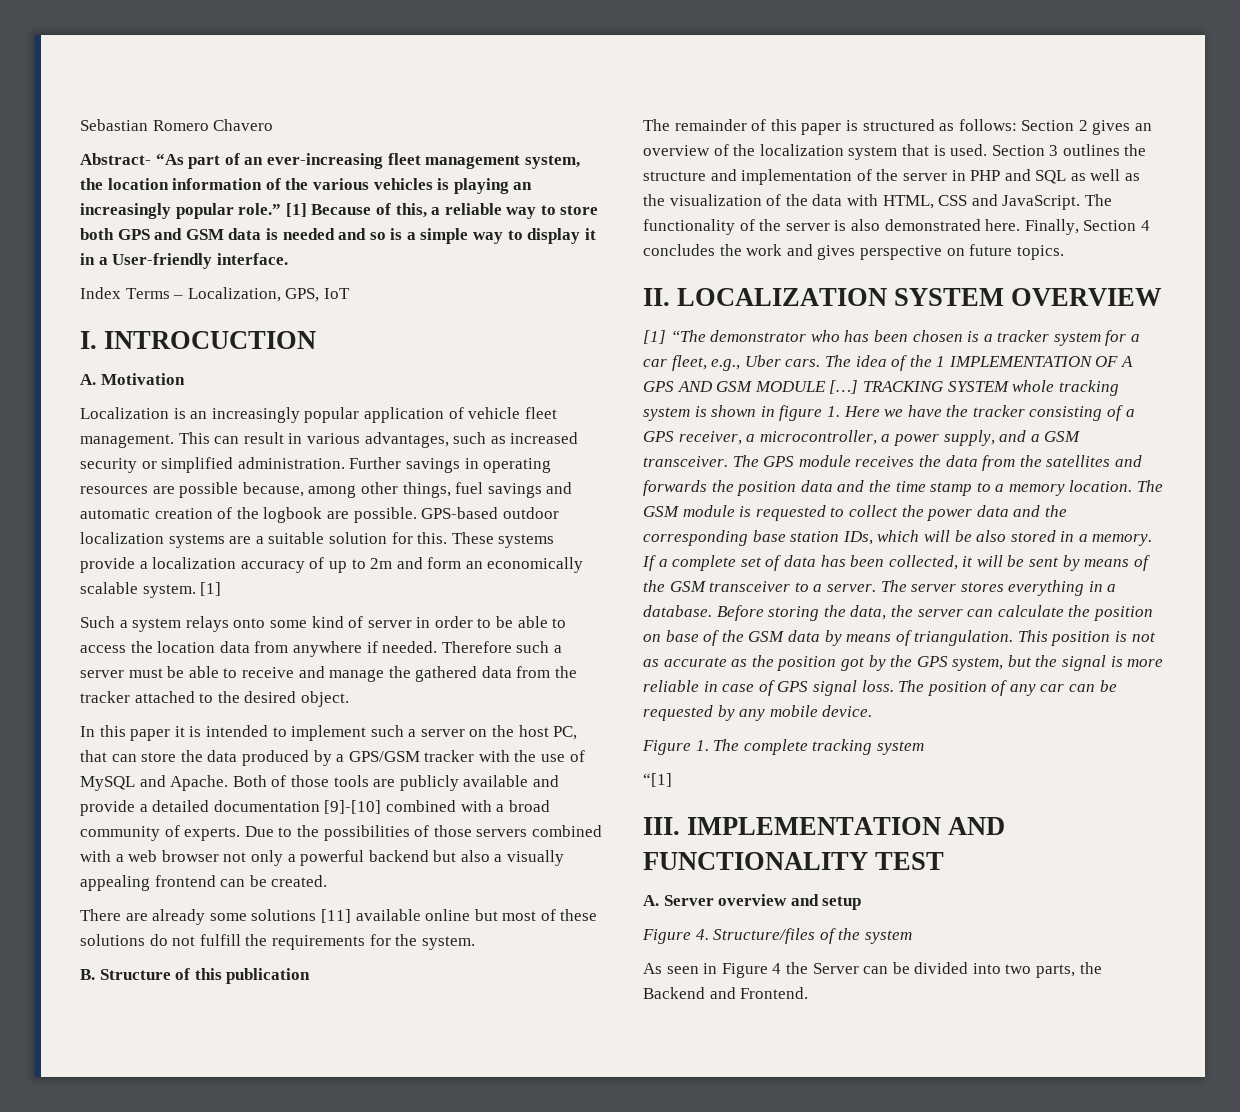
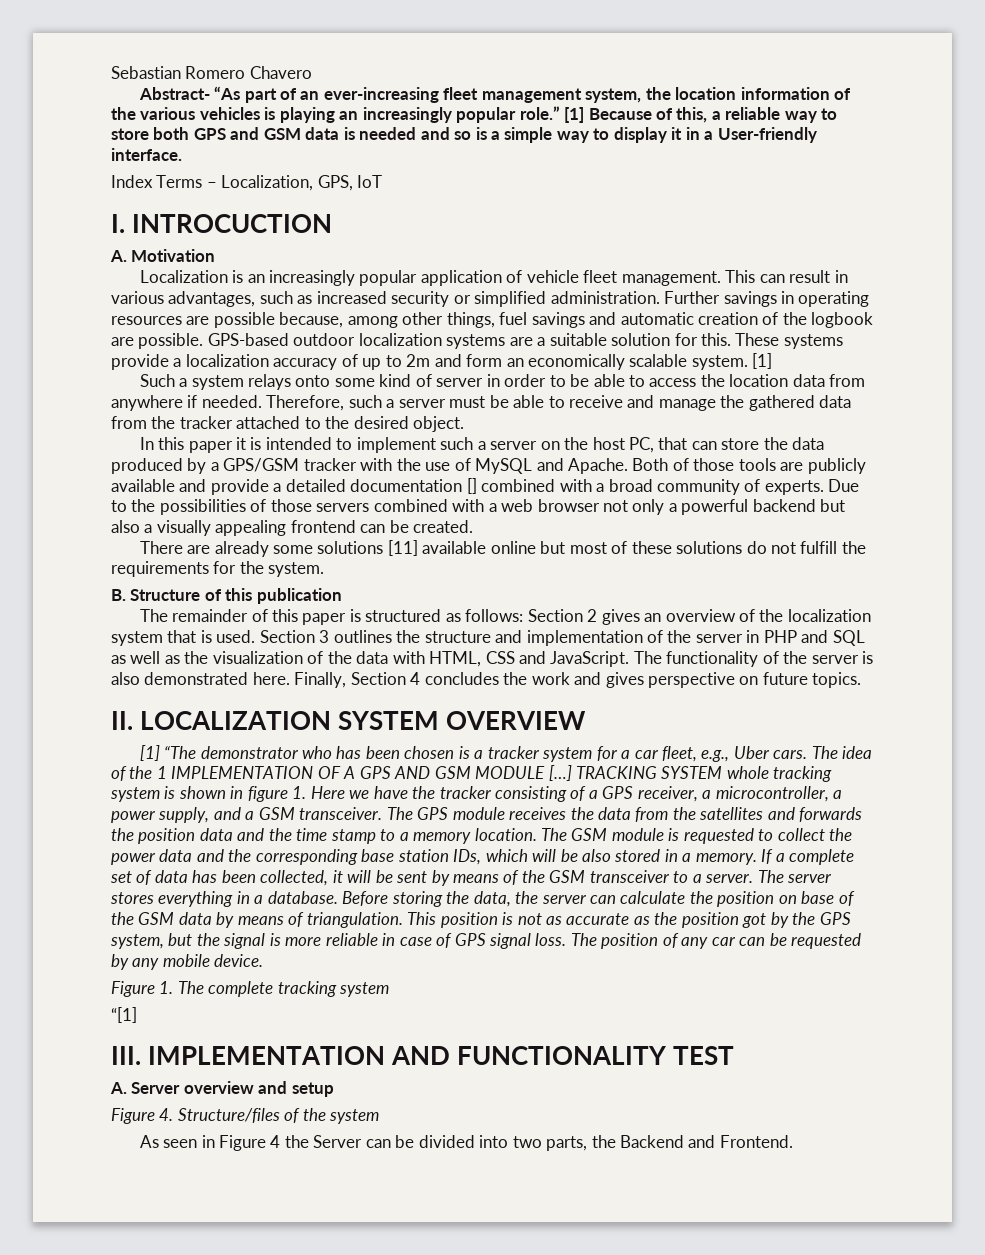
[441,641,512,653] Therefore -> [266,395,345,411] Therefore,
[324,800,382,814] [9]-[10] -> [466,478,477,494] []

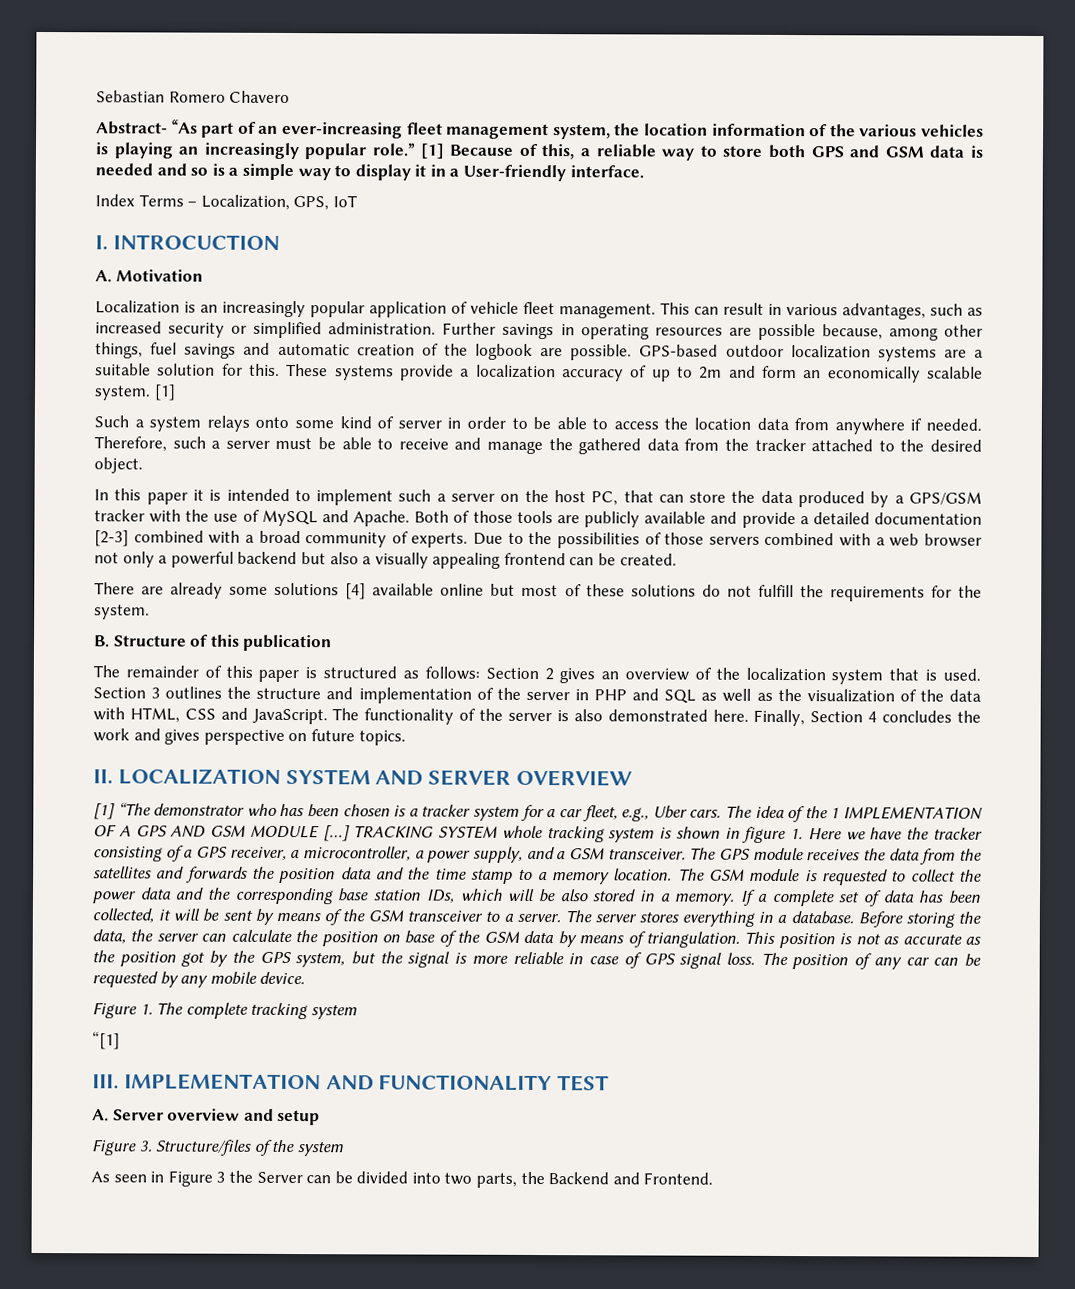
[466,478,477,494] [] -> [94,530,129,547] [2-3]
[387,540,418,556] [11] -> [345,583,367,600] [4]
(440, 720) none -> [375,769,512,786] AND SERVER
[159,1108,174,1121] 4. -> [138,1140,153,1152] 3.
[270,1135,281,1148] 4 -> [216,1171,226,1183] 3

